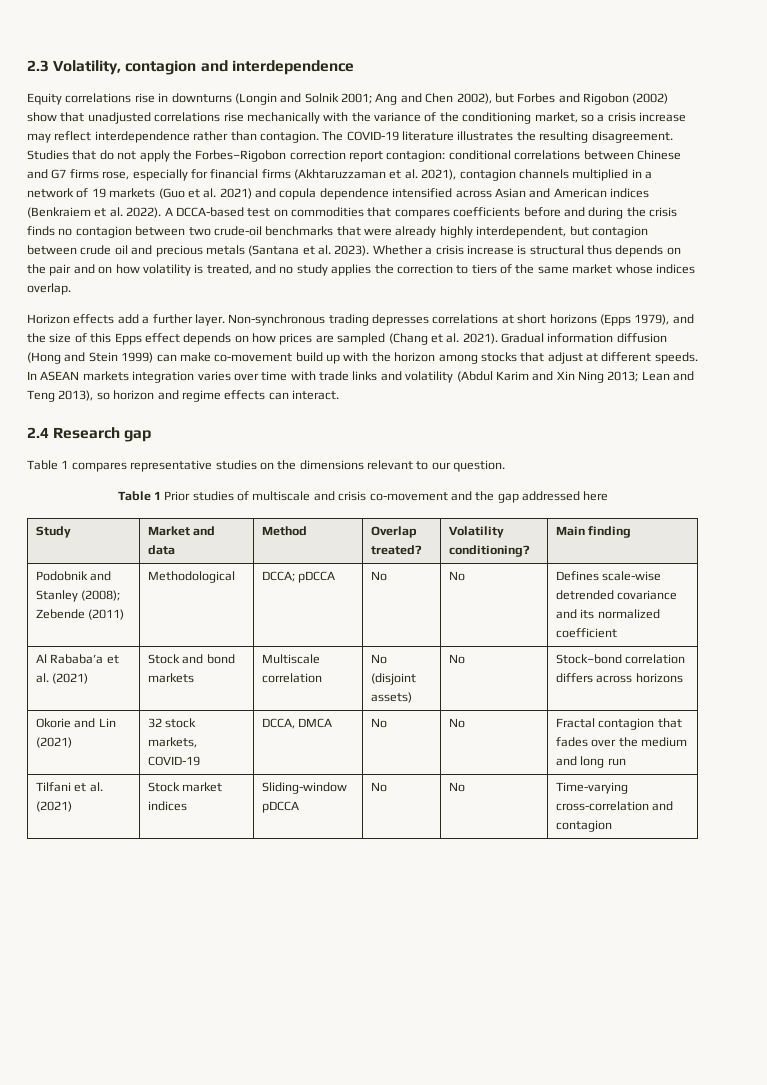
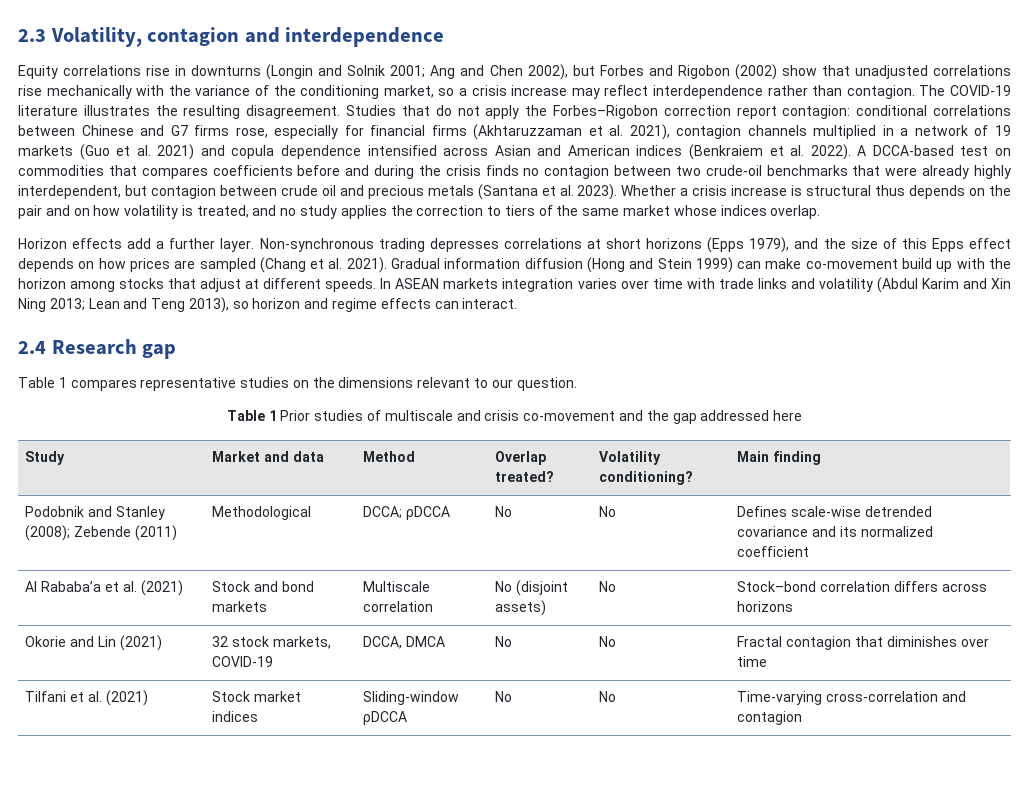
[555,737,688,747] [555,756,626,768] fades over the medium and long run -> [886,636,989,647] [737,656,768,667] diminishes over time

